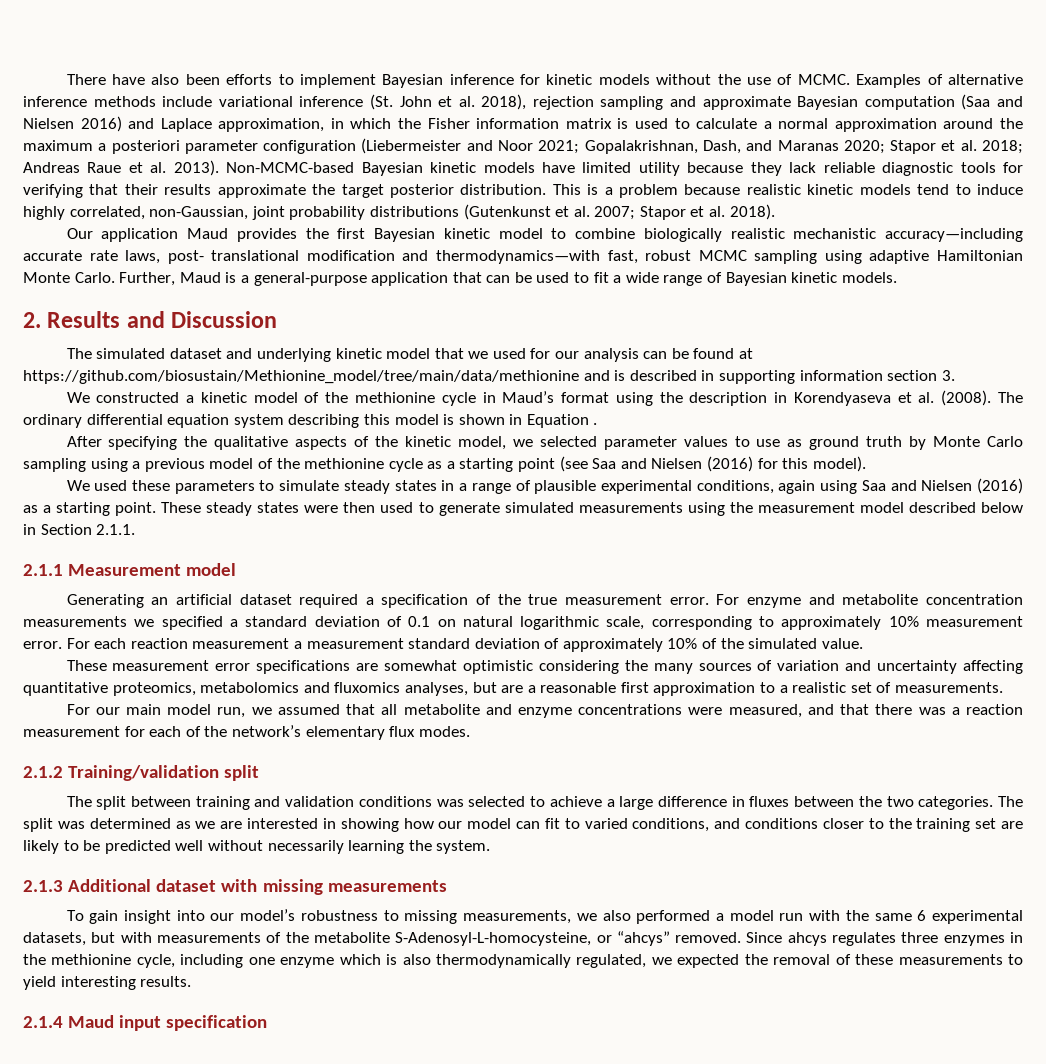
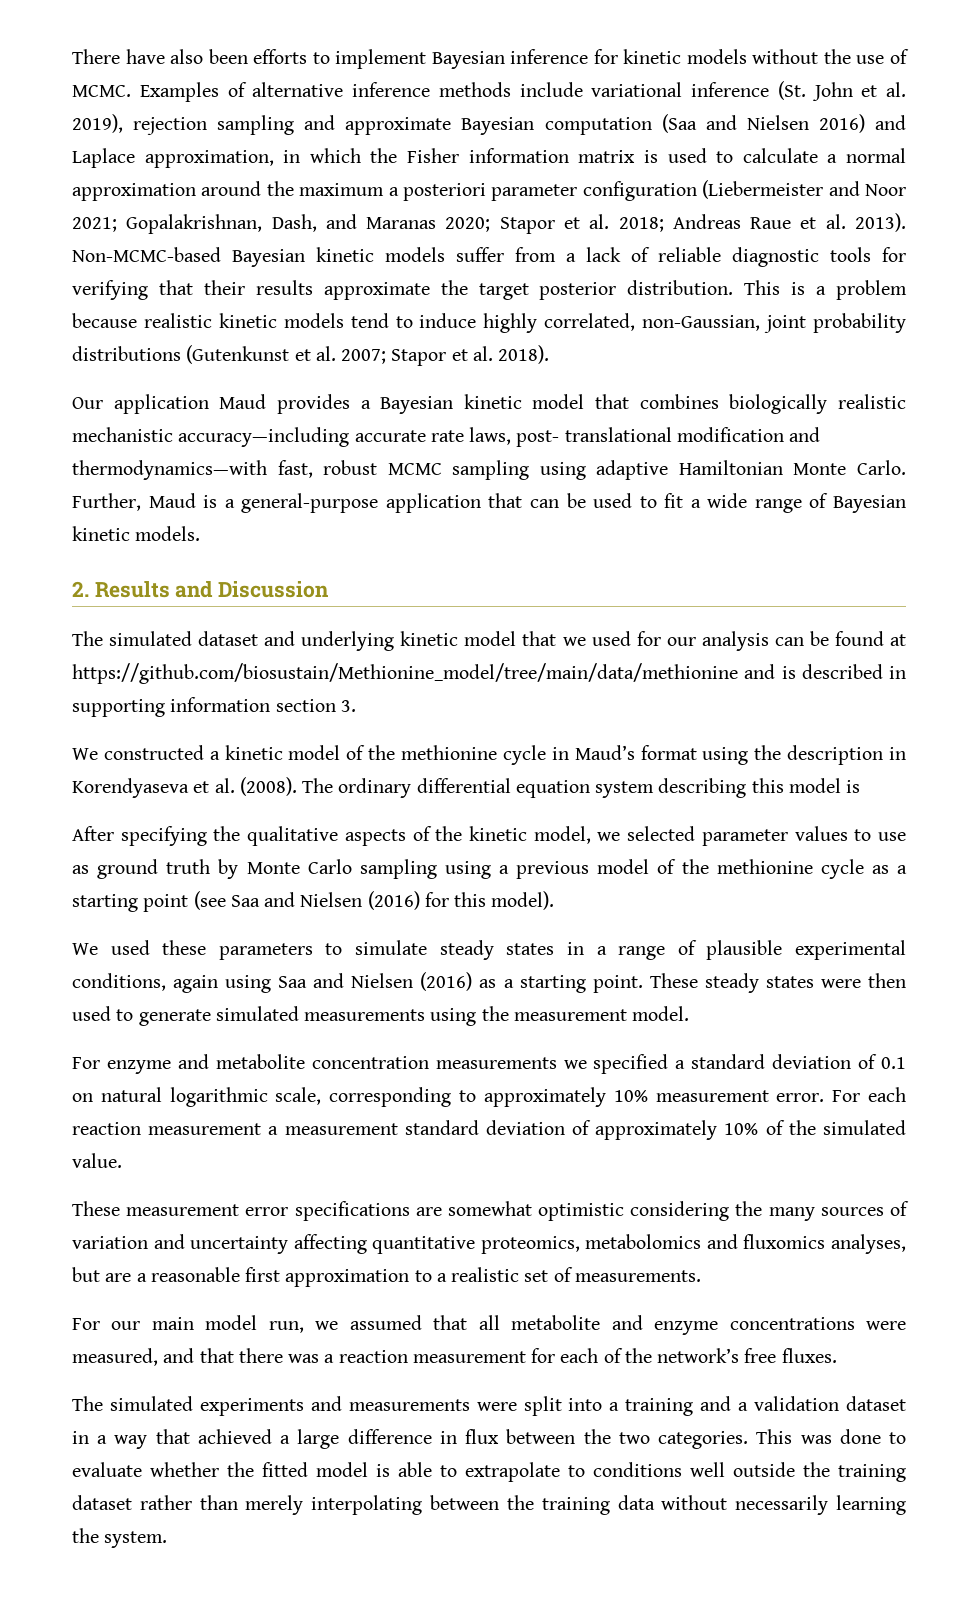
[481,94,527,110] 2018), -> [72,114,123,133] 2019),
[542,162,817,176] have limited utility because they lack -> [456,247,650,262] suffer from a lack of
[305,228,366,239] the first -> [360,400,371,409] a
[551,228,636,239] to combine -> [595,394,719,409] that combines
[458,414,598,428] shown in Equation . -> (861, 786) none
[859,502,1024,513] [23,524,136,535] [23,563,237,576] [66,594,709,608] model described below in Section 2.1.1. // 2.1.1 Measurement model // Generating an artificial dataset required a specification of the true measurement error. -> [632,1006,690,1021] model. //
[305,726,470,740] [23,765,260,781] [66,796,602,810] elementary flux modes. // 2.1.2 Training/validation split // The split between training and validation conditions was selected to achieve -> [744,1348,837,1363] [72,1396,906,1416] [72,1429,272,1449] free fluxes. // The simulated experiments and measurements were split into a training and a validation dataset in a way that achieved
[749,796,790,807] fluxes -> [465,1429,500,1444] flux
[997,796,1023,807] [23,818,1024,832] [23,840,204,854] The split was determined as we are interested in showing how our model can fit to varied conditions, and conditions closer to the training set are likely to be predicted well -> [756,1429,907,1444] [72,1462,906,1482] [72,1495,655,1515] This was done to evaluate whether the fitted model is able to extrapolate to conditions well outside the training dataset rather than merely interpolating between the training data
[23,879,447,895] [66,909,1023,924] [23,931,1023,946] [23,954,1024,968] [23,976,192,990] [23,1015,268,1031] // 2.1.3 Additional dataset with missing measurements // To gain insight into our model’s robustness to missing measurements, we also performed a model run with the same 6 experimental datasets, but with measurements of the metabolite S-Adenosyl-L-homocysteine, or “ahcys” removed. Since ahcys regulates three enzymes in the methionine cycle, including one enzyme which is also thermodynamically regulated, we expected the removal of these measurements to yield interesting results. // 2.1.4 Maud input specification -> (168, 1539) none

